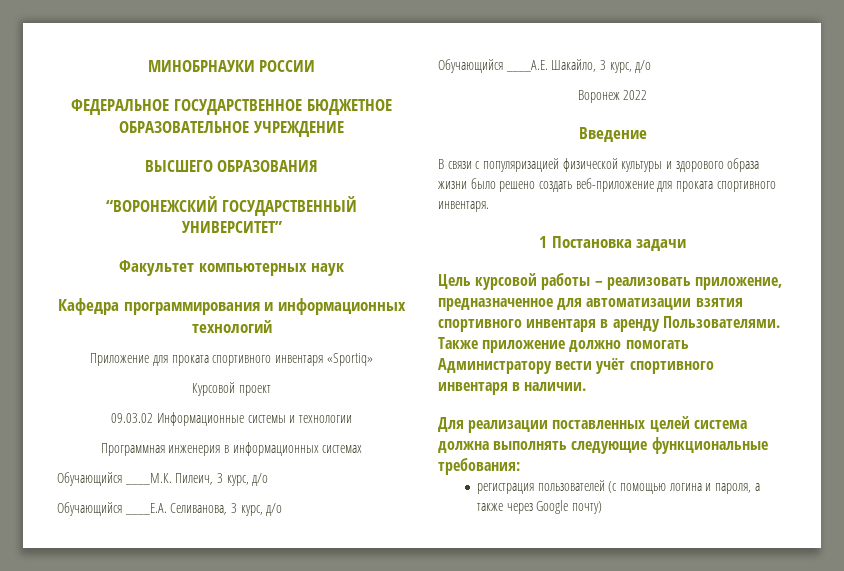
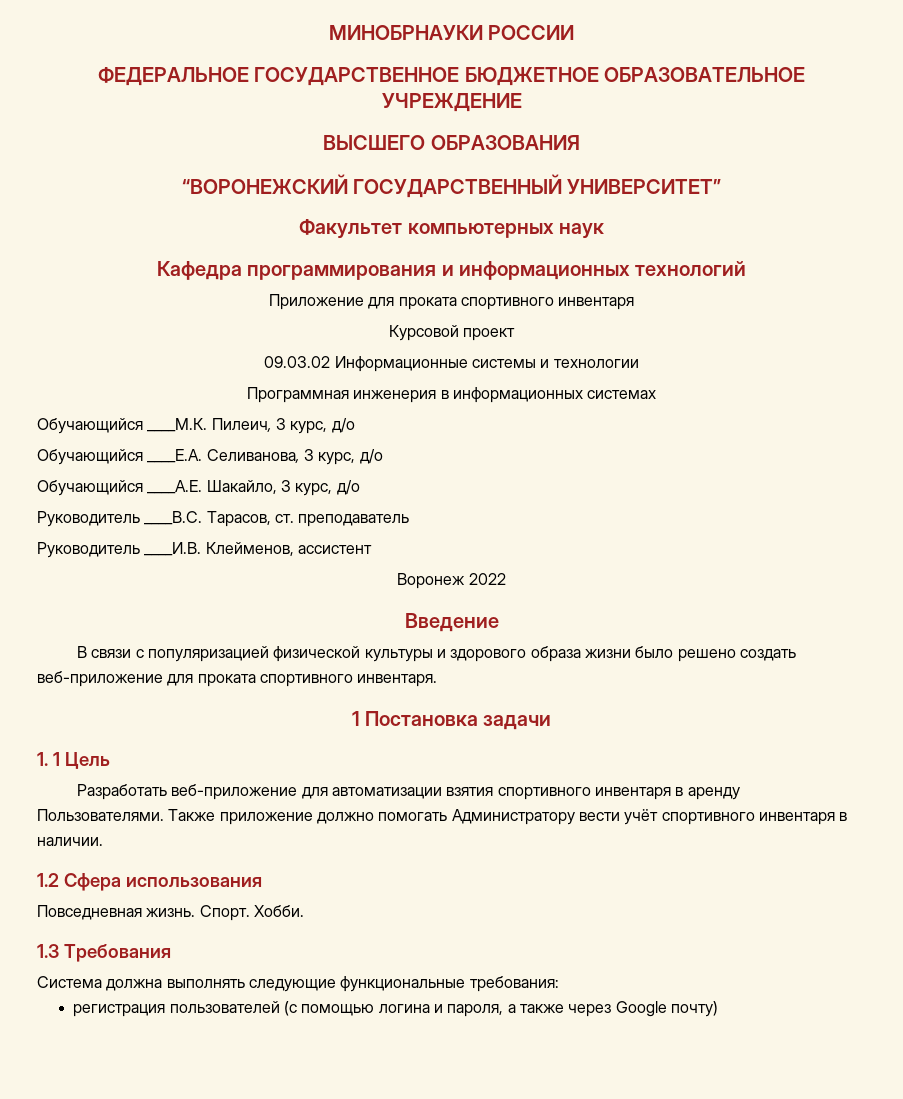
[326,353,373,366] «Sportiq» -> (635, 303) none
(652, 66) none -> [37,511,410,527] [37,542,372,558] // Руководитель ____В.С. Тарасов, ст. преподаватель // Руководитель ____И.В. Клейменов, ассистент
(687, 245) none -> [37,752,60,766] 1. 1
[475,273,782,290] [438,298,553,311] курсовой работы – реализовать приложение, предназначенное -> [77,784,298,800] // Разработать веб-приложение
[438,416,747,433] Для реализации поставленных целей система -> [37,873,262,891] [37,905,304,921] [37,944,171,962] [37,976,102,988] 1.2 Сфера использования // Повседневная жизнь. Спорт. Хобби. // 1.3 Требования // Система

